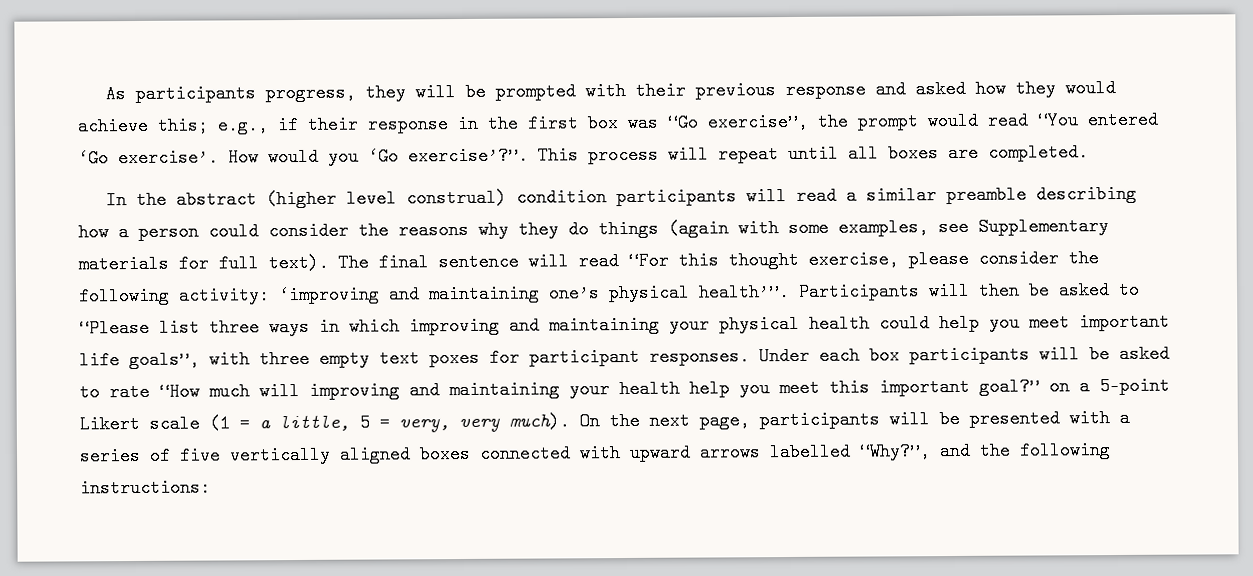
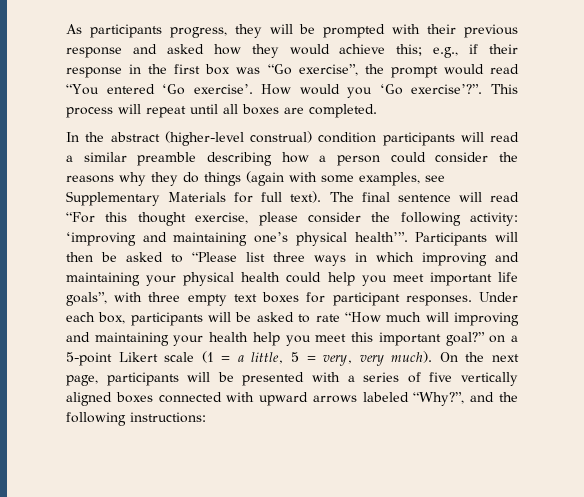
[265,189,397,209] (higher level -> [164,131,244,146] (higher-level
[78,254,169,274] materials -> [168,192,227,202] Materials
[429,348,480,368] poxes -> [262,292,300,303] boxes
[869,346,900,365] box -> [98,312,126,324] box,
[769,442,851,462] labelled -> [362,392,409,402] labeled

